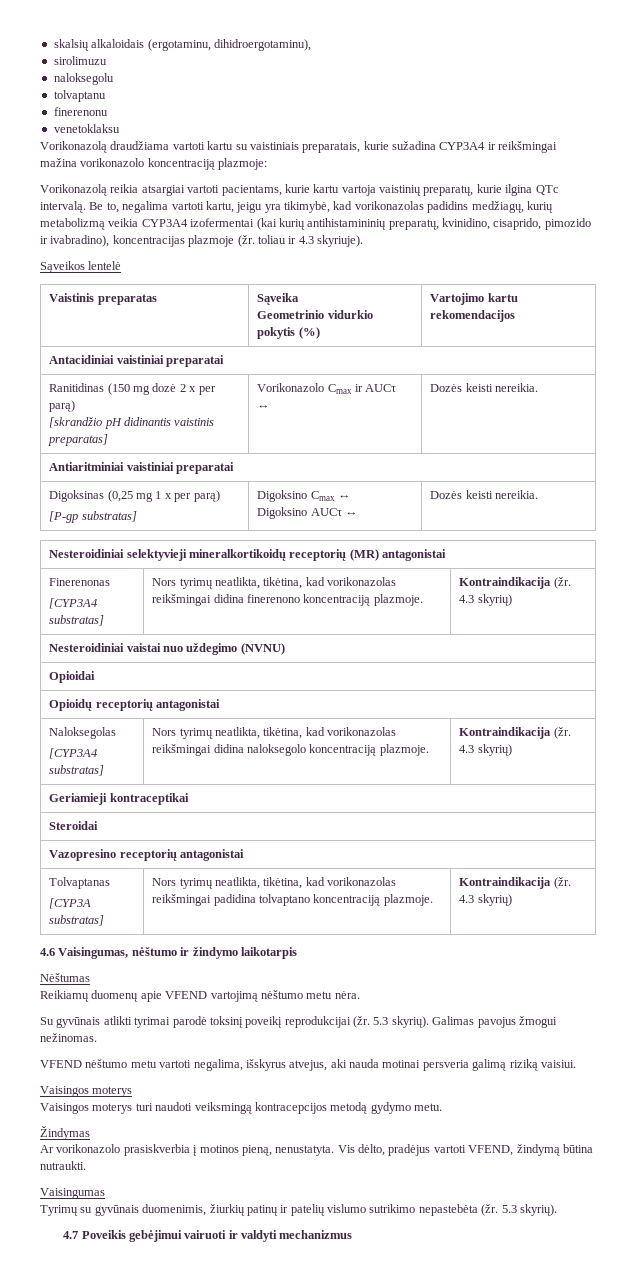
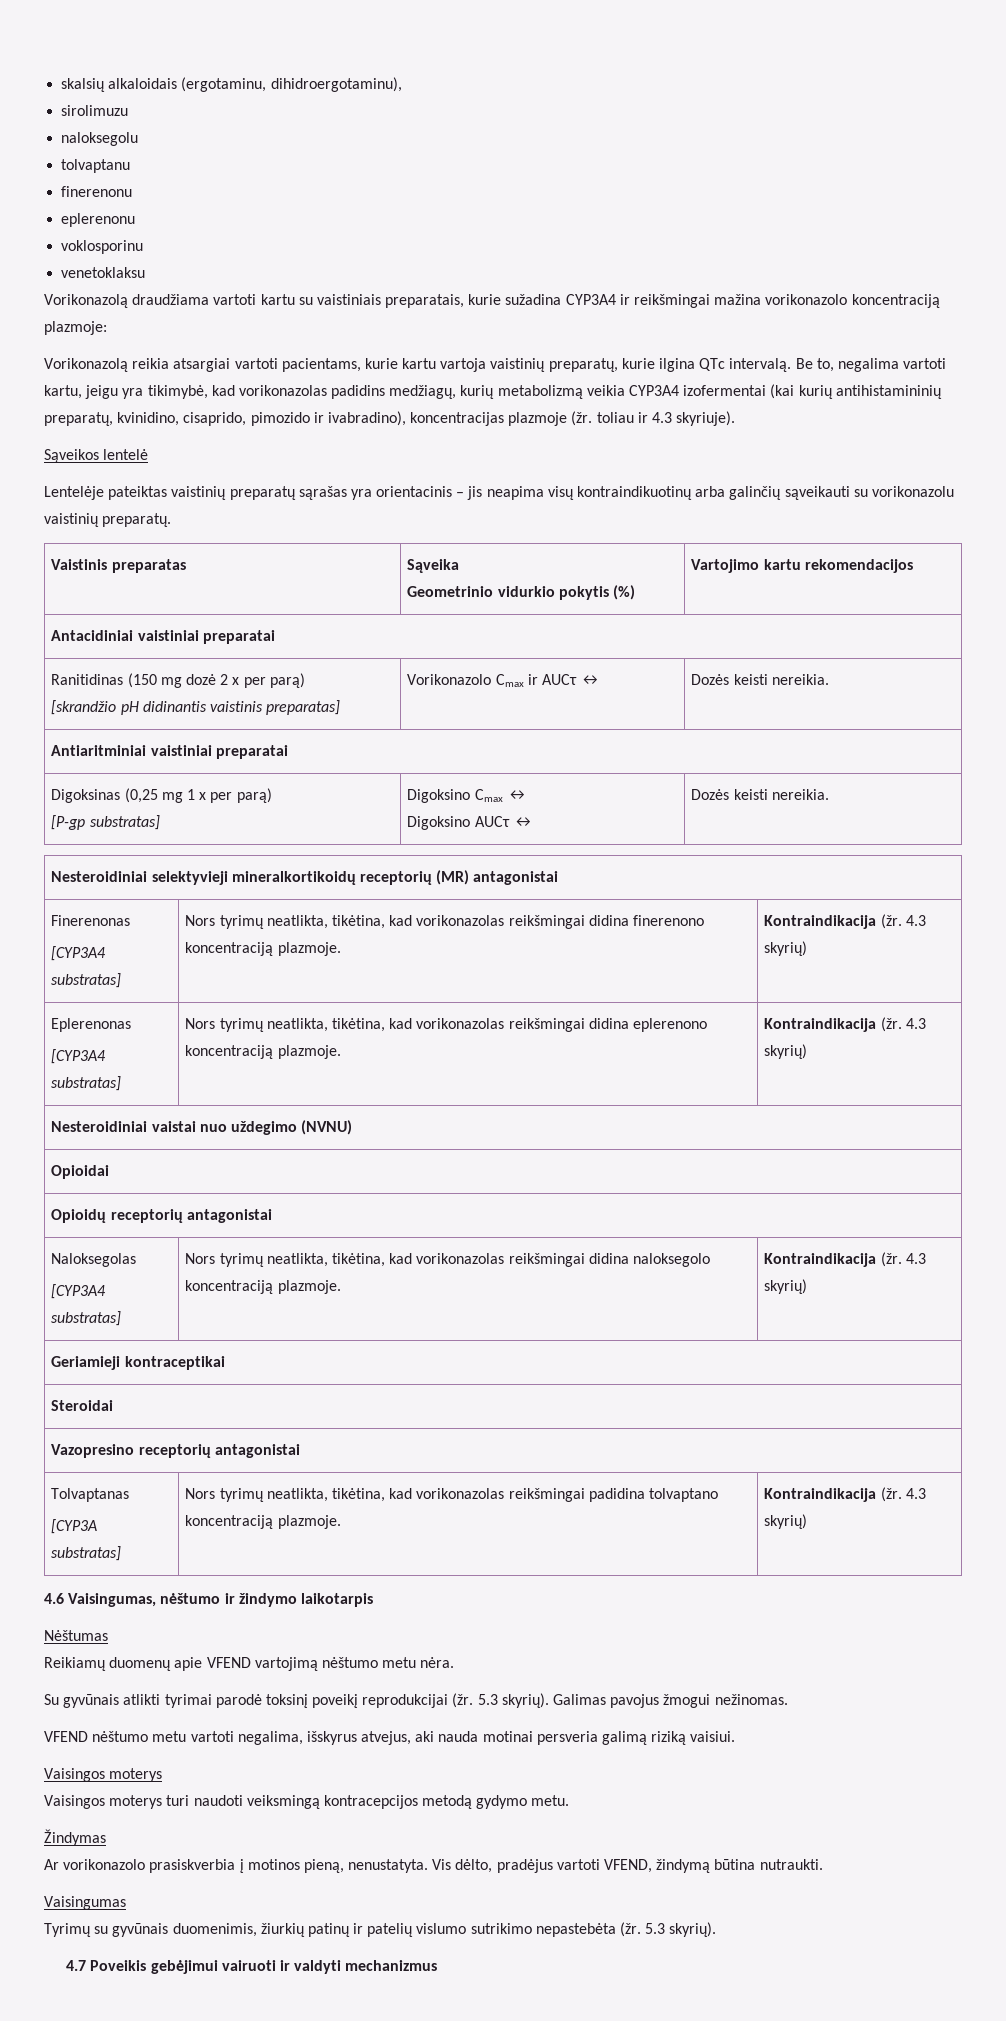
(108, 111) none -> [61,213,136,227] [61,240,144,254] // eplerenonu // voklosporinu
(122, 265) none -> [44,486,954,500] [44,513,172,527] // Lentelėje pateiktas vaistinių preparatų sąrašas yra orientacinis – jis neapima visų kontraindikuotinų arba galinčių sąveikauti su vorikonazolu vaistinių preparatų.
(512, 600) none -> [51,1018,132,1032] [51,1049,107,1064] [51,1076,122,1091] [185,1018,707,1032] [185,1045,341,1059] [764,1017,926,1032] [764,1044,808,1059] // Eplerenonas // [CYP3A4 substratas] | Nors tyrimų neatlikta, tikėtina, kad vorikonazolas reikšmingai didina eplerenono koncentraciją plazmoje. | Kontraindikacija (žr. 4.3 skyrių)

